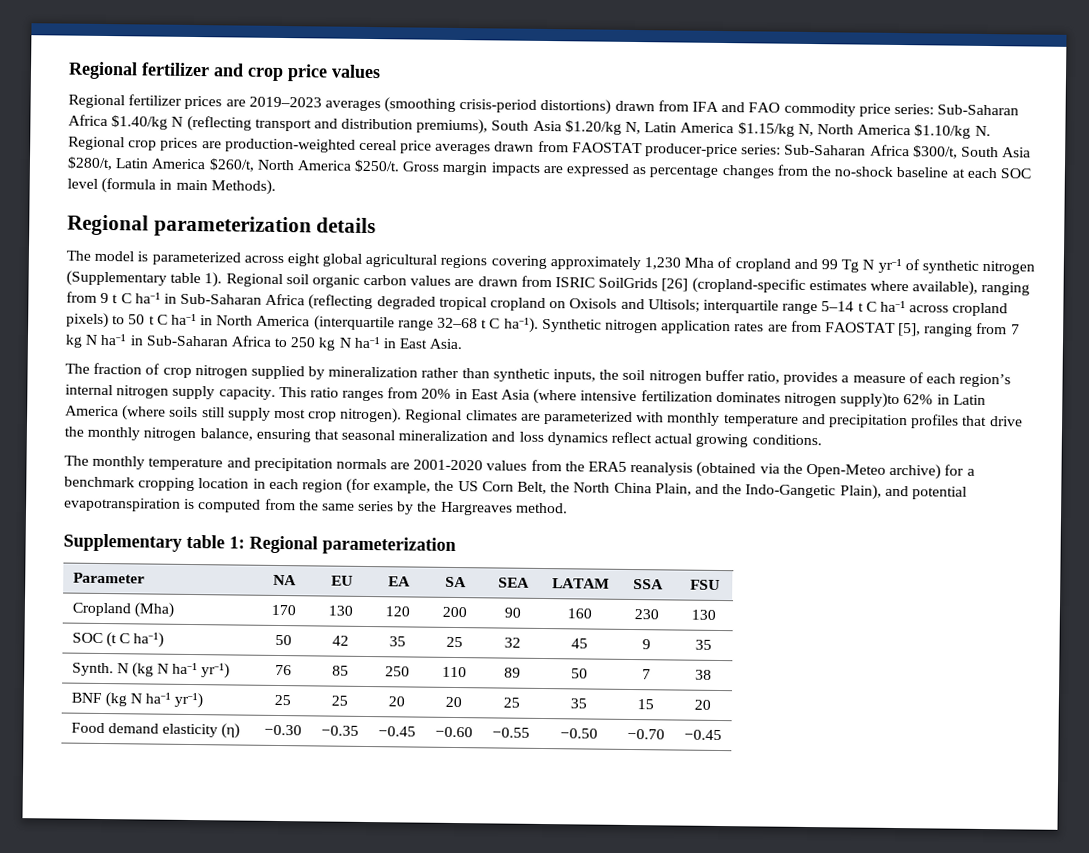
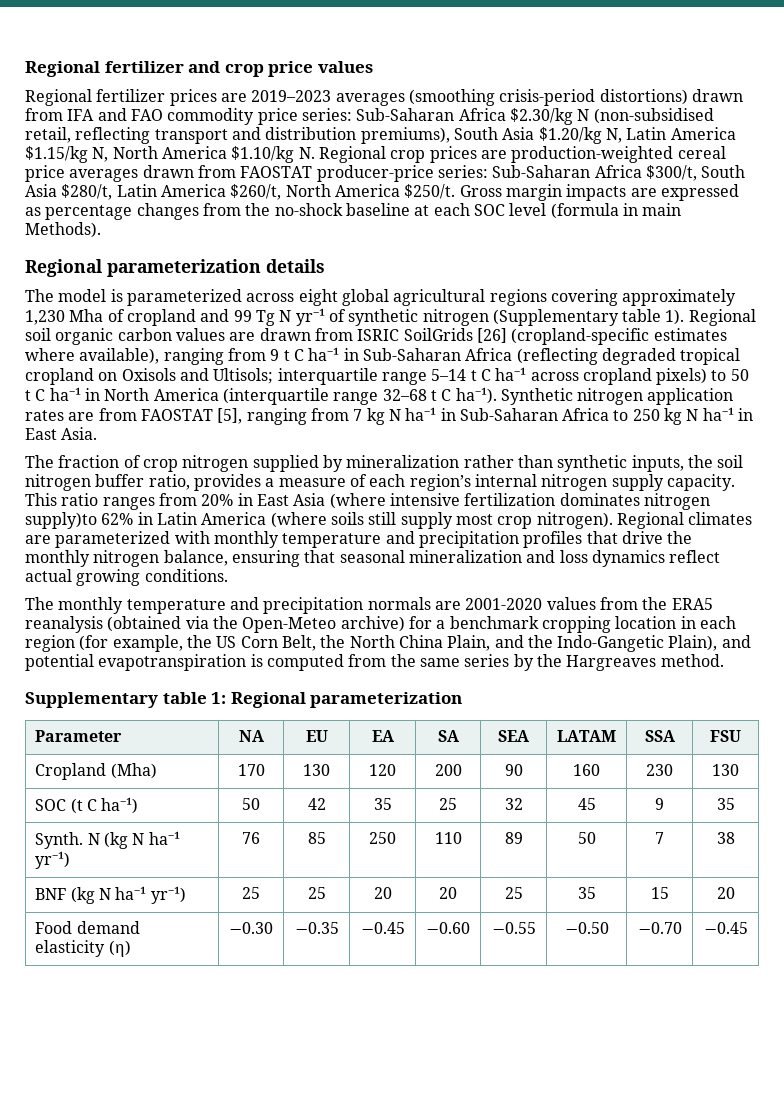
[111,115,252,132] $1.40/kg N (reflecting -> [509,108,714,125] [25,127,151,144] $2.30/kg N (non-subsidised retail, reflecting

